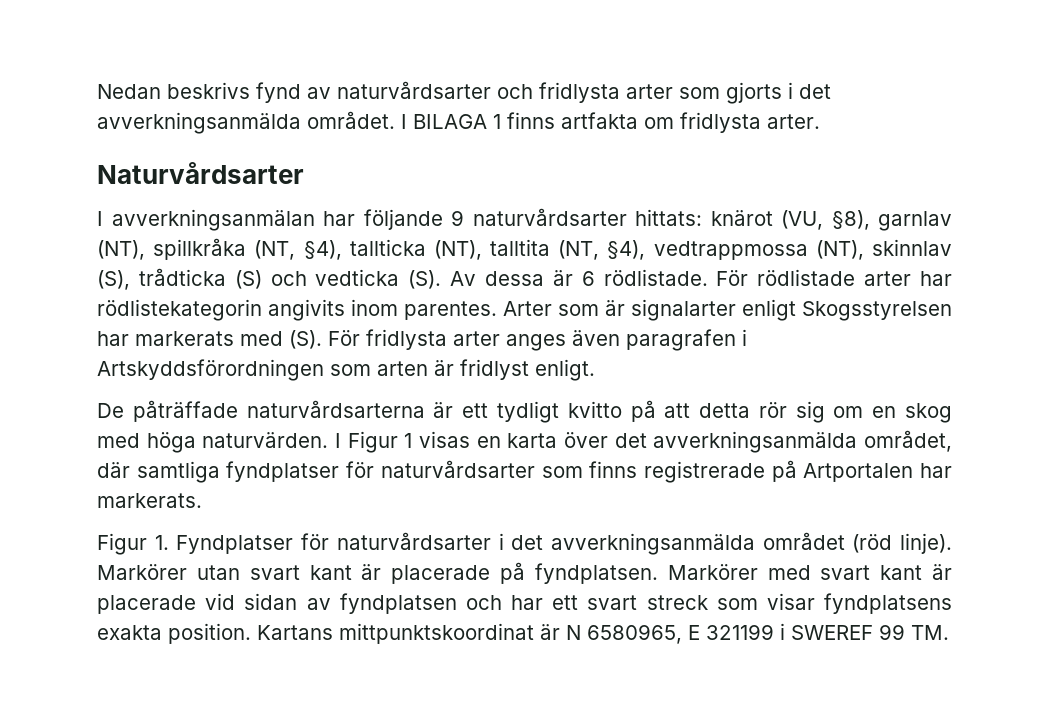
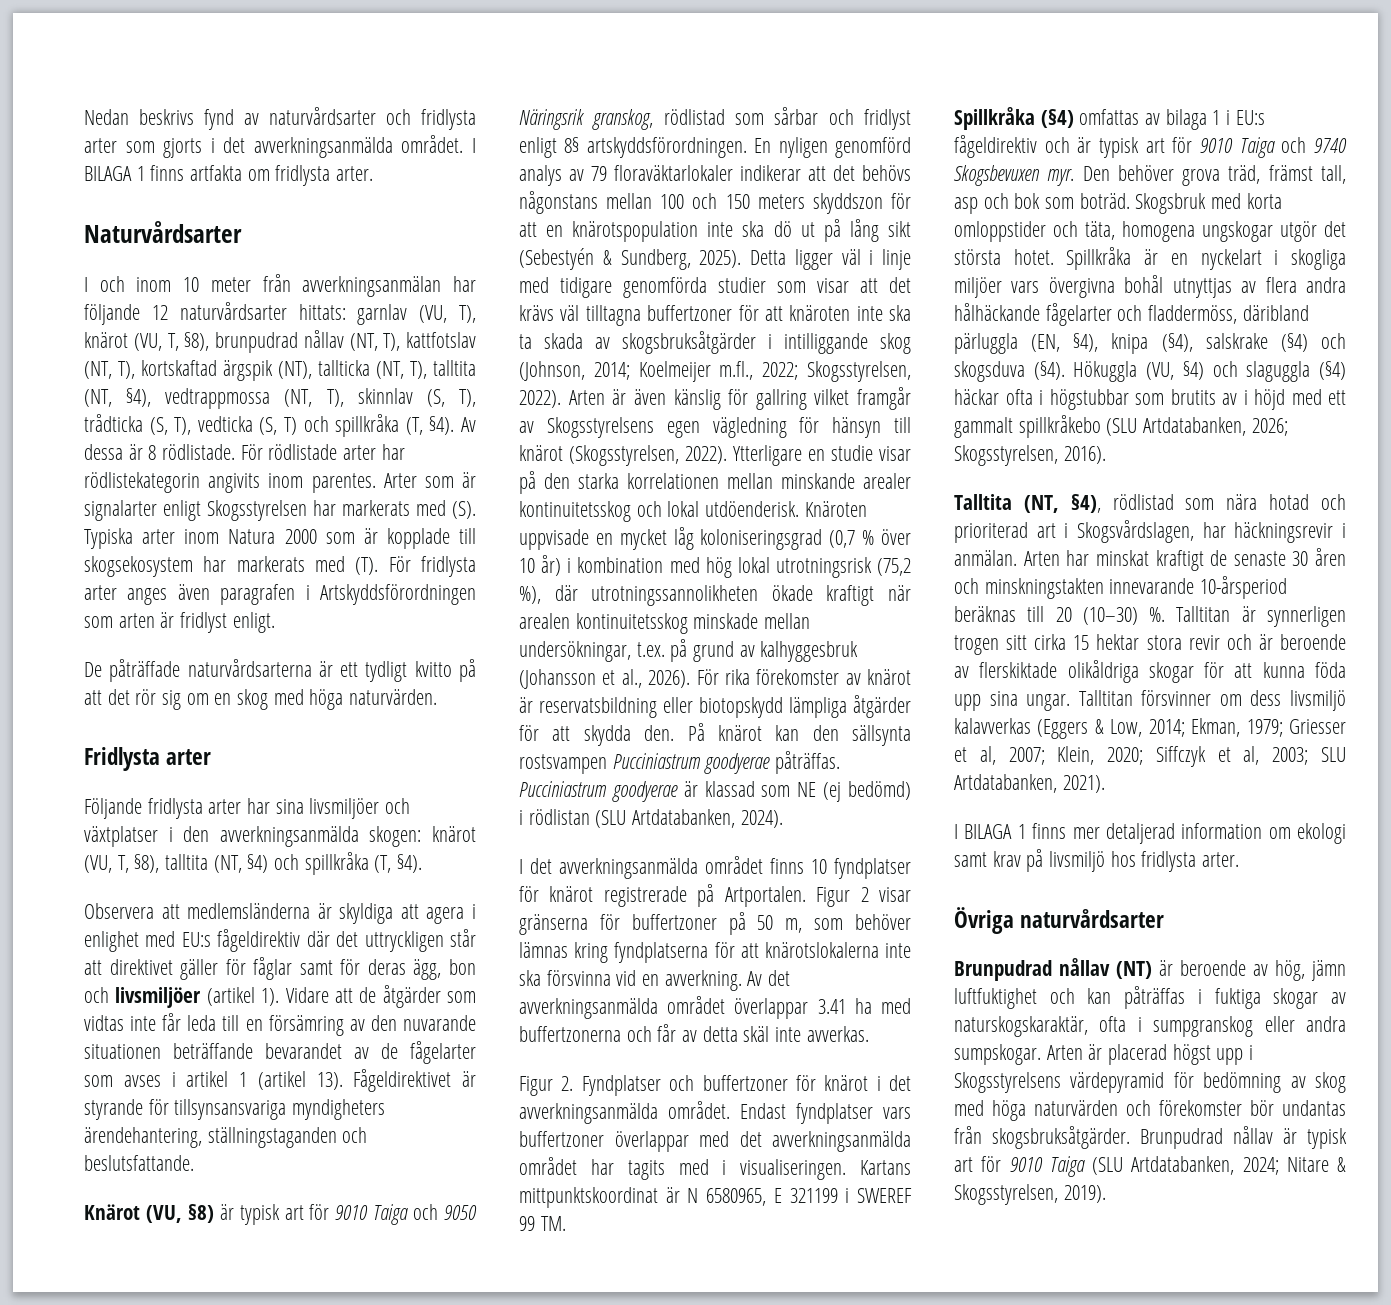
(103, 218) none -> [99,274,291,292] och inom 10 meter från
[451,210,464,226] 9 -> [151,305,168,320] 12
[710,210,952,231] [97,238,952,260] [97,268,442,290] knärot (VU, §8), garnlav (NT), spillkråka (NT, §4), tallticka (NT), talltita (NT, §4), vedtrappmossa (NT), skinnlav (S), trådticka (S) och vedticka (S). -> [357,304,476,325] [84,330,476,353] [84,360,476,381] [84,388,476,409] [84,414,455,437] garnlav (VU, T), knärot (VU, T, §8), brunpudrad nållav (NT, T), kattfotslav (NT, T), kortskaftad ärgspik (NT), tallticka (NT, T), talltita (NT, §4), vedtrappmossa (NT, T), skinnlav (S, T), trådticka (S, T), vedticka (S, T) och spillkråka (T, §4).
[581,271,595,286] 6 -> [148,445,157,460] 8
(322, 339) none -> [84,528,476,549] [84,556,379,577] Typiska arter inom Natura 2000 som är kopplade till skogsekosystem har markerats med (T).
[699,403,751,418] detta -> [107,689,130,705] det
[335,430,952,453] [97,460,953,483] [97,493,202,508] [97,532,952,555] [97,562,953,584] [97,593,952,614] [97,623,251,644] I Figur 1 visas en karta över det avverkningsanmälda området, där samtliga fyndplatser för naturvårdsarter som finns registrerade på Artportalen har markerats. // Figur 1. Fyndplatser för naturvårdsarter i det avverkningsanmälda området (röd linje). Markörer utan svart kant är placerade på fyndplatsen. Markörer med svart kant är placerade vid sidan av fyndplatsen och har ett svart streck som visar fyndplatsens exakta position. -> [84,747,212,771] [84,798,411,819] [84,826,477,847] [84,852,422,875] [84,903,476,924] [84,929,476,952] [84,957,476,980] [84,985,476,1008] [84,1013,476,1036] [84,1041,476,1064] [84,1069,476,1092] [84,1099,386,1120] [84,1127,368,1148] [84,1155,194,1171] [84,1204,477,1225] [519,107,911,130] [519,137,911,158] [519,165,911,186] [519,191,911,214] [519,219,911,242] [519,248,911,270] [519,277,911,298] [519,305,911,326] [519,331,911,354] [519,361,911,382] [519,387,911,410] [519,417,911,438] [519,445,911,466] [519,471,911,494] [519,501,867,522] [519,527,911,550] [519,555,911,578] [519,585,911,606] [519,613,811,634] [519,639,859,662] [519,669,911,689] [519,695,911,718] [519,723,911,746] [519,751,841,774] [519,781,911,802] [519,809,783,828] [519,856,911,879] [519,884,911,907] [519,912,911,935] [519,942,911,963] [519,970,791,991] [519,996,911,1019] [519,1024,869,1042] [519,1075,911,1096] [519,1101,911,1124] [519,1131,911,1152] [519,1157,847,1180] // Fridlysta arter // Följande fridlysta arter har sina livsmiljöer och växtplatser i den avverkningsanmälda skogen: knärot (VU, T, §8), talltita (NT, §4) och spillkråka (T, §4). // Observera att medlemsländerna är skyldiga att agera i enlighet med EU:s fågeldirektiv där det uttryckligen står att direktivet gäller för fåglar samt för deras ägg, bon och livsmiljöer (artikel 1). Vidare att de åtgärder som vidtas inte får leda till en försämring av den nuvarande situationen beträffande bevarandet av de fågelarter som avses i artikel 1 (artikel 13). Fågeldirektivet är styrande för tillsynsansvariga myndigheters ärendehantering, ställningstaganden och beslutsfattande. // Knärot (VU, §8) är typisk art för 9010 Taiga och 9050 Näringsrik granskog, rödlistad som sårbar och fridlyst enligt 8§ artskyddsförordningen. En nyligen genomförd analys av 79 floraväktarlokaler indikerar att det behövs någonstans mellan 100 och 150 meters skyddszon för att en knärotspopulation inte ska dö ut på lång sikt (Sebestyén & Sundberg, 2025). Detta ligger väl i linje med tidigare genomförda studier som visar att det krävs väl tilltagna buffertzoner för att knäroten inte ska ta skada av skogsbruksåtgärder i intilliggande skog (Johnson, 2014; Koelmeijer m.fl., 2022; Skogsstyrelsen, 2022). Arten är även känslig för gallring vilket framgår av Skogsstyrelsens egen vägledning för hänsyn till knärot (Skogsstyrelsen, 2022). Ytterligare en studie visar på den starka korrelationen mellan minskande arealer kontinuitetsskog och lokal utdöenderisk. Knäroten uppvisade en mycket låg koloniseringsgrad (0,7 % över 10 år) i kombination med hög lokal utrotningsrisk (75,2 %), där utrotningssannolikheten ökade kraftigt när arealen kontinuitetsskog minskade mellan undersökningar, t.ex. på grund av kalhyggesbruk (Johansson et al., 2026). För rika förekomster av knärot är reservatsbildning eller biotopskydd lämpliga åtgärder för att skydda den. På knärot kan den sällsynta rostsvampen Pucciniastrum goodyerae påträffas. Pucciniastrum goodyerae är klassad som NE (ej bedömd) i rödlistan (SLU Artdatabanken, 2024). // I det avverkningsanmälda området finns 10 fyndplatser för knärot registrerade på Artportalen. Figur 2 visar gränserna för buffertzoner på 50 m, som behöver lämnas kring fyndplatserna för att knärotslokalerna inte ska försvinna vid en avverkning. Av det avverkningsanmälda området överlappar 3.41 ha med buffertzonerna och får av detta skäl inte avverkas. // Figur 2. Fyndplatser och buffertzoner för knärot i det avverkningsanmälda området. Endast fyndplatser vars buffertzoner överlappar med det avverkningsanmälda området har tagits med i visualiseringen.
(949, 632) none -> [954,107,1265,130] [954,135,1347,158] [954,165,1346,186] [954,193,1282,214] [954,221,1346,242] [954,247,1346,270] [954,275,1346,298] [954,303,1309,326] [954,333,1346,354] [954,361,1346,382] [954,389,1346,410] [954,415,1288,438] [954,445,1106,466] [954,494,1346,513] [954,520,1346,543] [954,548,1346,571] [954,576,1288,599] [954,606,1346,627] [954,634,1346,655] [954,660,1346,683] [954,690,1346,711] [954,718,1346,739] [954,746,1346,767] [954,774,1105,793] [954,823,1346,844] [954,849,1240,872] [954,907,1165,934] [954,958,1346,981] [954,986,1346,1009] [954,1016,1346,1037] [954,1044,1254,1065] [954,1072,1346,1093] [954,1100,1346,1121] [954,1126,1347,1149] [954,1156,1346,1177] [954,1184,1106,1205] // Spillkråka (§4) omfattas av bilaga 1 i EU:s fågeldirektiv och är typisk art för 9010 Taiga och 9740 Skogsbevuxen myr. Den behöver grova träd, främst tall, asp och bok som boträd. Skogsbruk med korta omloppstider och täta, homogena ungskogar utgör det största hotet. Spillkråka är en nyckelart i skogliga miljöer vars övergivna bohål utnyttjas av flera andra hålhäckande fågelarter och fladdermöss, däribland pärluggla (EN, §4), knipa (§4), salskrake (§4) och skogsduva (§4). Hökuggla (VU, §4) och slaguggla (§4) häckar ofta i högstubbar som brutits av i höjd med ett gammalt spillkråkebo (SLU Artdatabanken, 2026; Skogsstyrelsen, 2016). // Talltita (NT, §4), rödlistad som nära hotad och prioriterad art i Skogsvårdslagen, har häckningsrevir i anmälan. Arten har minskat kraftigt de senaste 30 åren och minskningstakten innevarande 10-årsperiod beräknas till 20 (10–30) %. Talltitan är synnerligen trogen sitt cirka 15 hektar stora revir och är beroende av flerskiktade olikåldriga skogar för att kunna föda upp sina ungar. Talltitan försvinner om dess livsmiljö kalavverkas (Eggers & Low, 2014; Ekman, 1979; Griesser et al, 2007; Klein, 2020; Siffczyk et al, 2003; SLU Artdatabanken, 2021). // I BILAGA 1 finns mer detaljerad information om ekologi samt krav på livsmiljö hos fridlysta arter. // Övriga naturvårdsarter // Brunpudrad nållav (NT) är beroende av hög, jämn luftfuktighet och kan påträffas i fuktiga skogar av naturskogskaraktär, ofta i sumpgranskog eller andra sumpskogar. Arten är placerad högst upp i Skogsstyrelsens värdepyramid för bedömning av skog med höga naturvärden och förekomster bör undantas från skogsbruksåtgärder. Brunpudrad nållav är typisk art för 9010 Taiga (SLU Artdatabanken, 2024; Nitare & Skogsstyrelsen, 2019).

